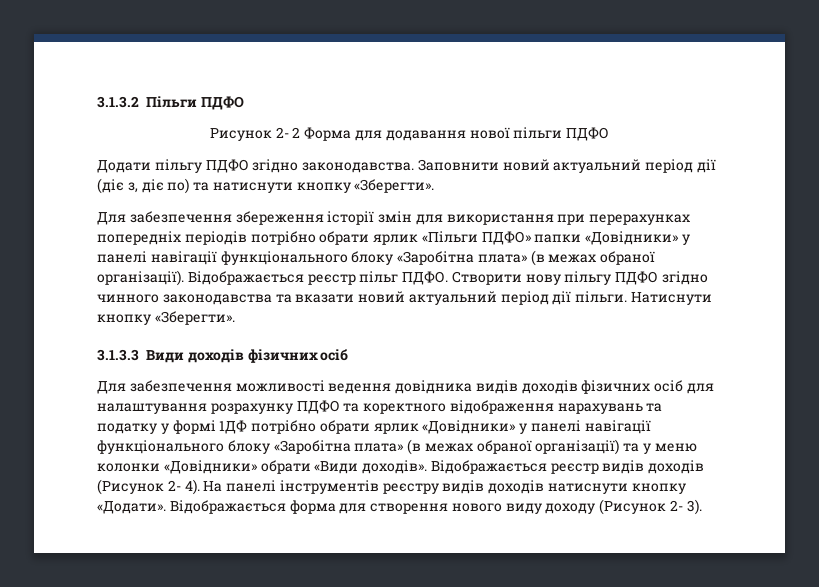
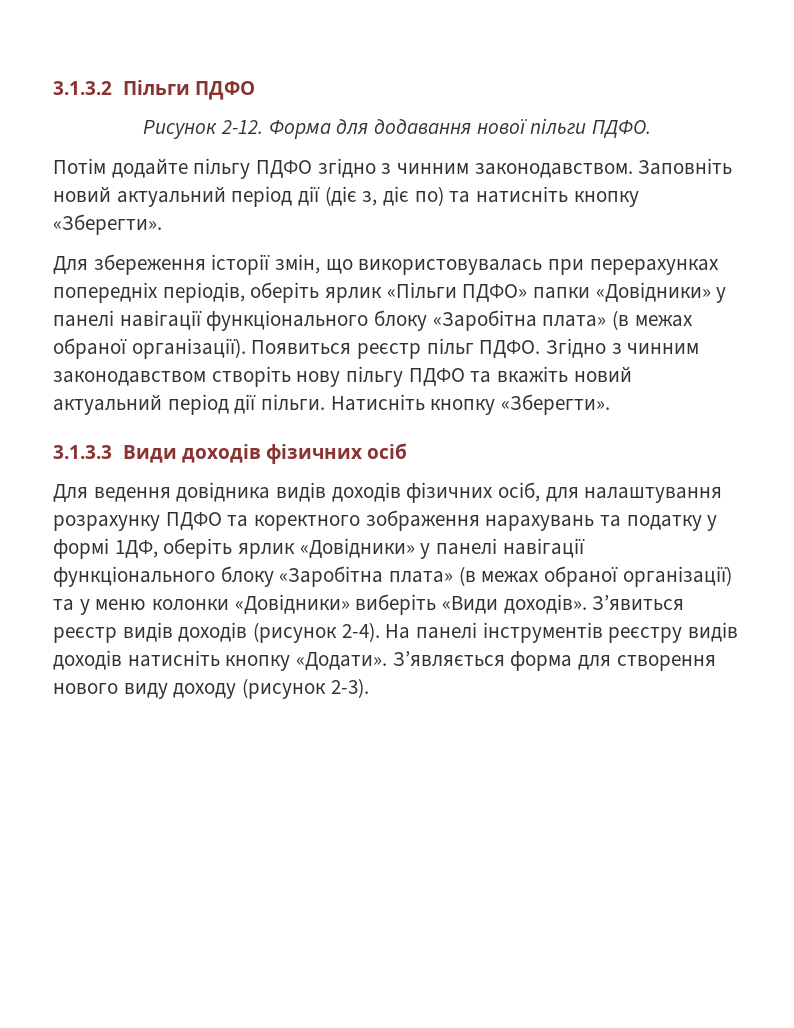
[275,127,301,138] 2- 2 -> [220,120,263,134] 2-12.
[566,127,610,141] [97,159,499,173] ПДФО // Додати пільгу ПДФО згідно законодавства. Заповнити -> [591,120,651,138] [53,158,733,179] ПДФО. // Потім додайте пільгу ПДФО згідно з чинним законодавством. Заповніть
[212,182,293,193] натиснути -> [476,186,569,203] натисніть
[129,211,232,223] забезпечення -> (88, 265) none
[378,211,691,225] [97,231,370,245] змін для використання при перерахунках попередніх періодів потрібно обрати -> [275,254,719,275] [53,282,320,303] змін, що використовувалась при перерахунках попередніх періодів, оберіть
[187,271,304,285] Відображається -> [251,340,352,354] Появиться
[451,271,709,285] [97,294,355,305] Створити нову пільгу ПДФО згідно чинного законодавства та вказати -> [546,338,700,358] [53,366,569,387] Згідно з чинним законодавством створіть нову пільгу ПДФО та вкажіть
[631,292,713,305] Натиснути -> [330,394,425,411] Натисніть
[129,380,325,392] забезпечення можливості -> (88, 493) none
[654,380,684,392] осіб -> [498,482,541,502] осіб,
[449,400,554,414] відображення -> [365,510,480,531] зображення
[219,420,370,434] 1ДФ потрібно обрати -> [114,538,233,559] 1ДФ, оберіть
[260,460,311,474] обрати -> [355,594,437,615] виберіть
[430,460,547,474] Відображається -> [592,595,685,610] З’явиться
[97,479,200,495] (Рисунок 2- 4). -> [253,622,380,643] (рисунок 2-4).
[548,483,629,494] натиснути -> [127,650,220,667] натисніть
[169,500,286,514] Відображається -> [392,651,505,667] З’являється
[599,499,702,515] (Рисунок 2- 3). -> [242,678,369,699] (рисунок 2-3).

